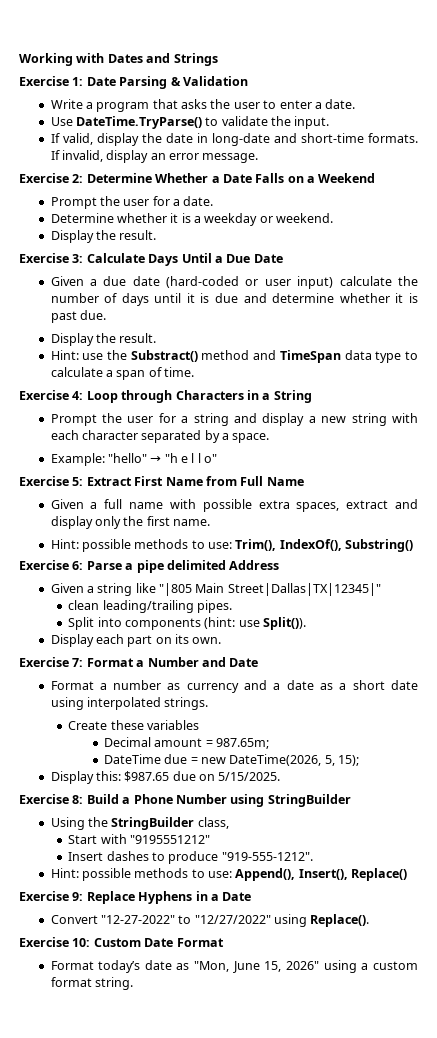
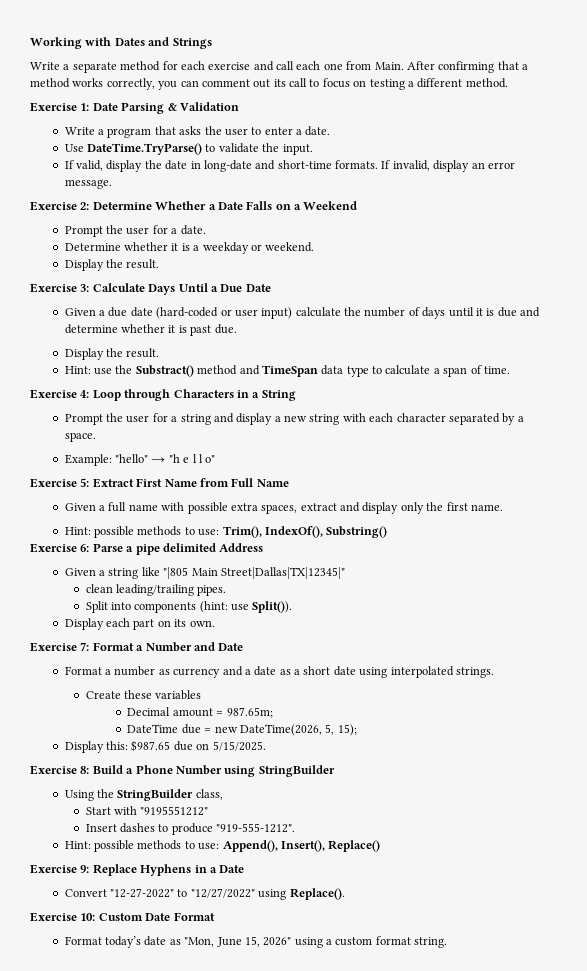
(218, 59) none -> [30,61,528,73] [30,78,508,90] // Write a separate method for each exercise and call each one from Main. After confirming that a method works correctly, you can comment out its call to focus on testing a different method.

